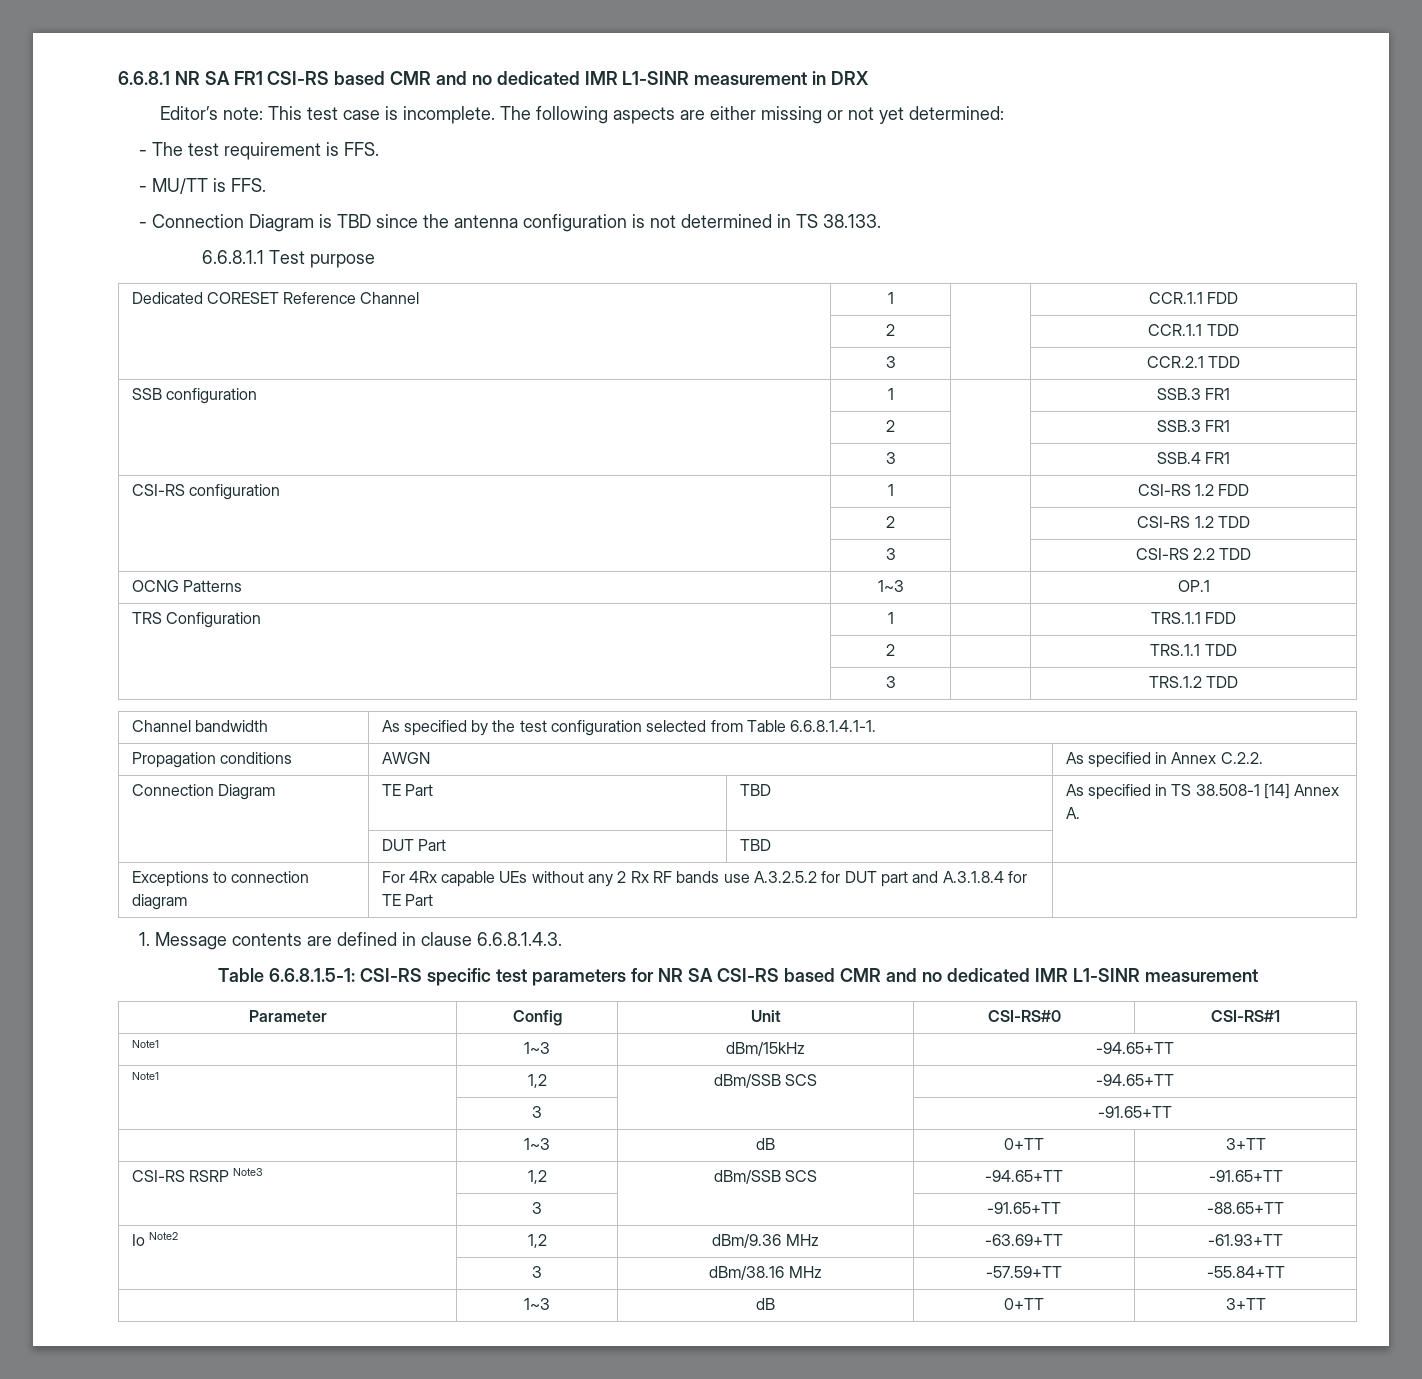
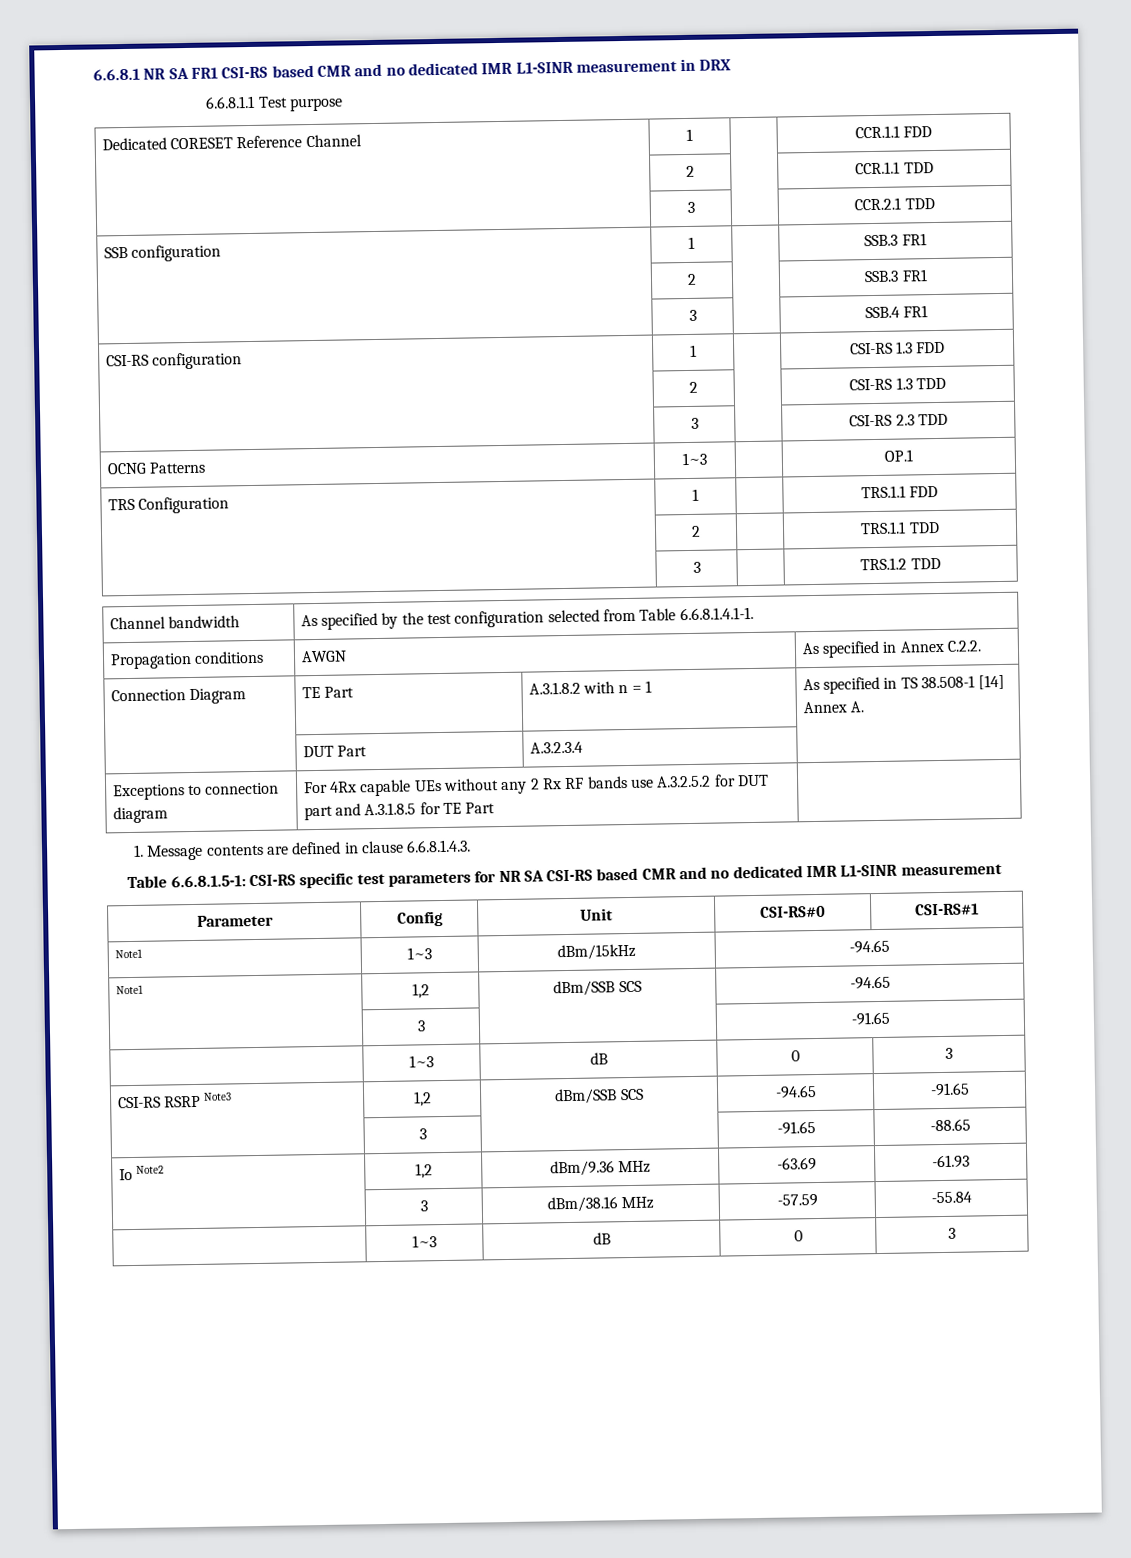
[160,106,1005,124] [139,142,380,160] [139,178,267,194] [139,214,882,232] // Editor’s note: This test case is incomplete. The following aspects are either missing or not yet determined: // - The test requirement is FFS. // - MU/TT is FFS. // - Connection Diagram is TBD since the antenna configuration is not determined in TS 38.133. -> (732, 65) none
[1195,484,1214,496] 1.2 -> [896,341,913,354] 1.3
[1194,516,1214,528] 1.2 -> [895,377,913,390] 1.3
[1193,548,1215,560] 2.2 -> [895,414,915,426] 2.3
[739,784,771,796] TBD -> [528,680,653,695] A.3.1.8.2 with n = 1
[739,839,771,851] TBD -> [529,741,583,754] A.3.2.3.4
[942,871,1004,883] A.3.1.8.4 -> [364,802,417,816] A.3.1.8.5
[1096,1042,1174,1054] -94.65+TT -> [848,939,890,954] -94.65
[1096,1074,1174,1086] [532,1106,542,1118] [1098,1106,1172,1118] [524,1138,550,1150] [756,1138,775,1150] [1004,1138,1044,1150] [1225,1138,1266,1150] -94.65+TT // | 3 | | -91.65+TT // | 1~3 | dB | 0+TT | 3+TT -> [849,975,891,990] [416,1020,426,1032] [850,1011,890,1026] [409,1055,434,1068] [589,1052,608,1065] [790,1050,800,1062] [945,1047,953,1059] -94.65 // | 3 | | -91.65 // | 1~3 | dB | 0 | 3
[985,1170,1063,1182] [1208,1170,1283,1182] [532,1202,542,1214] [987,1202,1061,1214] [1207,1202,1284,1214] -94.65+TT | -91.65+TT // | 3 | | -91.65+TT | -88.65+TT -> [774,1085,817,1099] [929,1082,970,1097] [418,1128,427,1140] [776,1121,816,1135] [929,1118,971,1132] -94.65 | -91.65 // | 3 | | -91.65 | -88.65
[985,1234,1063,1246] [1208,1234,1283,1246] -63.69+TT | -61.93+TT -> [777,1157,817,1171] [932,1154,970,1169] -63.69 | -61.93
[986,1266,1062,1278] [1206,1266,1285,1278] [524,1298,550,1310] [756,1298,775,1310] [1004,1298,1044,1310] [1225,1298,1266,1310] -57.59+TT | -55.84+TT // | 1~3 | dB | 0+TT | 3+TT -> [776,1194,818,1207] [930,1191,972,1204] [412,1235,437,1248] [592,1232,611,1245] [793,1230,803,1242] [948,1227,956,1239] -57.59 | -55.84 // | 1~3 | dB | 0 | 3

